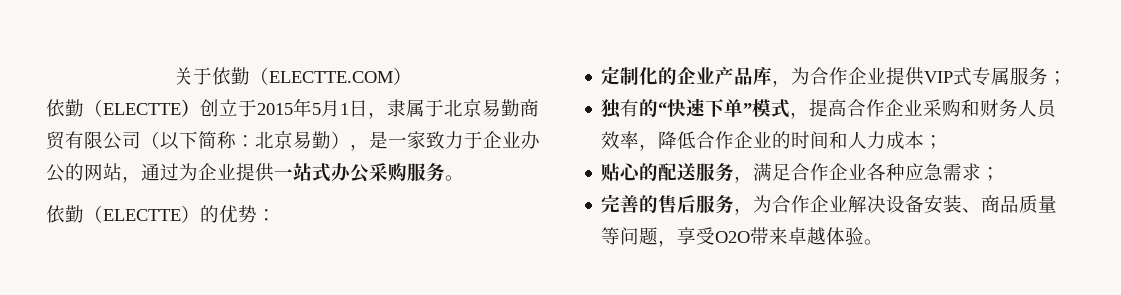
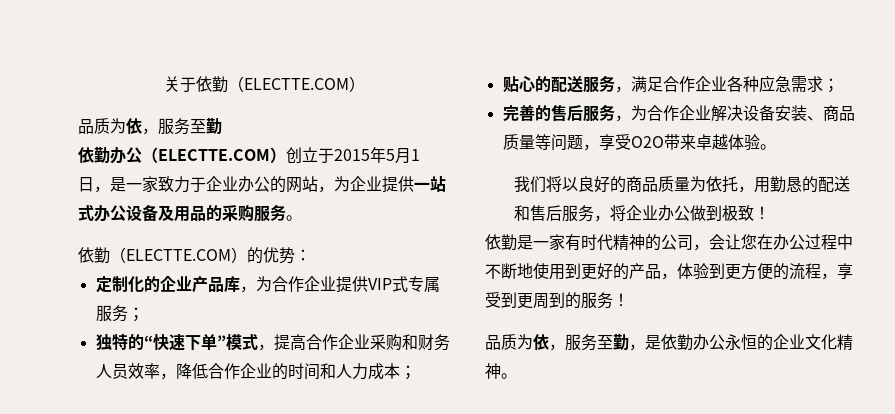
[46,99,181,117] // 依勤（ELECTTE -> [78,117,222,135] [78,146,270,164] // 品质为依，服务至勤 // 依勤办公（ELECTTE.COM
[387,98,539,117] [46,130,369,151] 隶属于北京易勤商贸有限公司（以下简称：北京易勤）， -> (110, 189) none
[141,163,179,181] 通过 -> (334, 189) none
(369, 173) none -> [126,204,222,222] 设备及用品的
[103,209,181,221] ELECTTE -> [126,249,231,261] ELECTTE.COM
[620,99,640,117] 有 -> [111,333,128,350] 特
(884, 242) none -> [513,176,850,193] [513,205,770,222] [485,234,853,251] [485,263,853,280] [485,292,629,309] [485,333,853,351] [485,363,517,379] // 我们将以良好的商品质量为依托，用勤恳的配送和售后服务，将企业办公做到极致！ // 依勤是一家有时代精神的公司，会让您在办公过程中不断地使用到更好的产品，体验到更方便的流程，享受到更周到的服务！ // 品质为依，服务至勤，是依勤办公永恒的企业文化精神。

